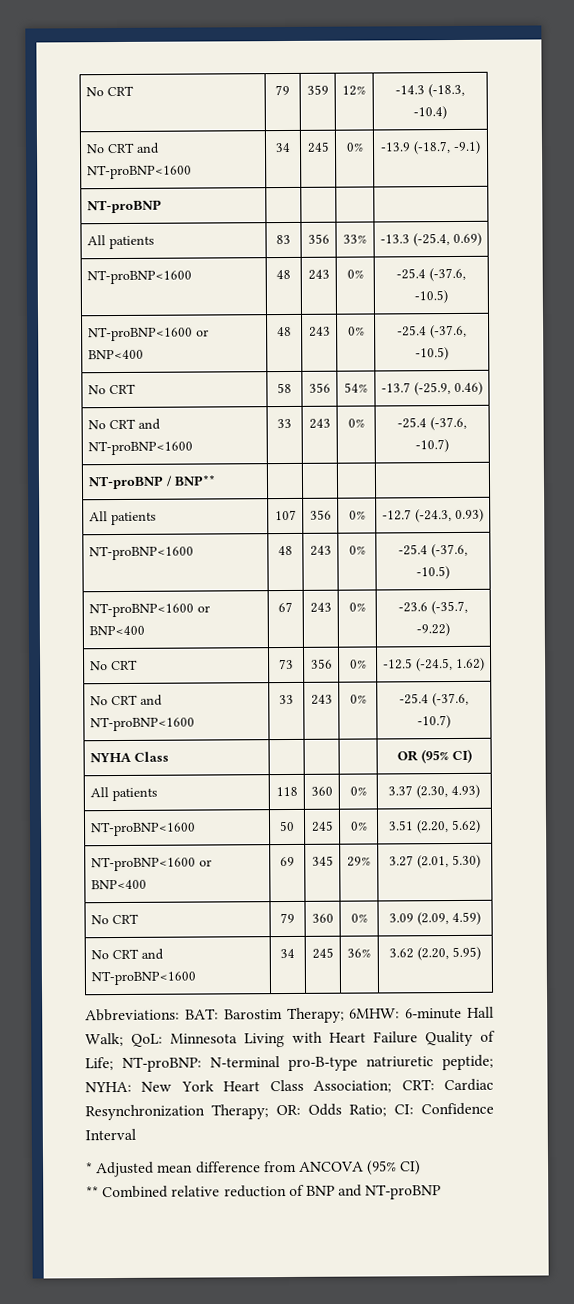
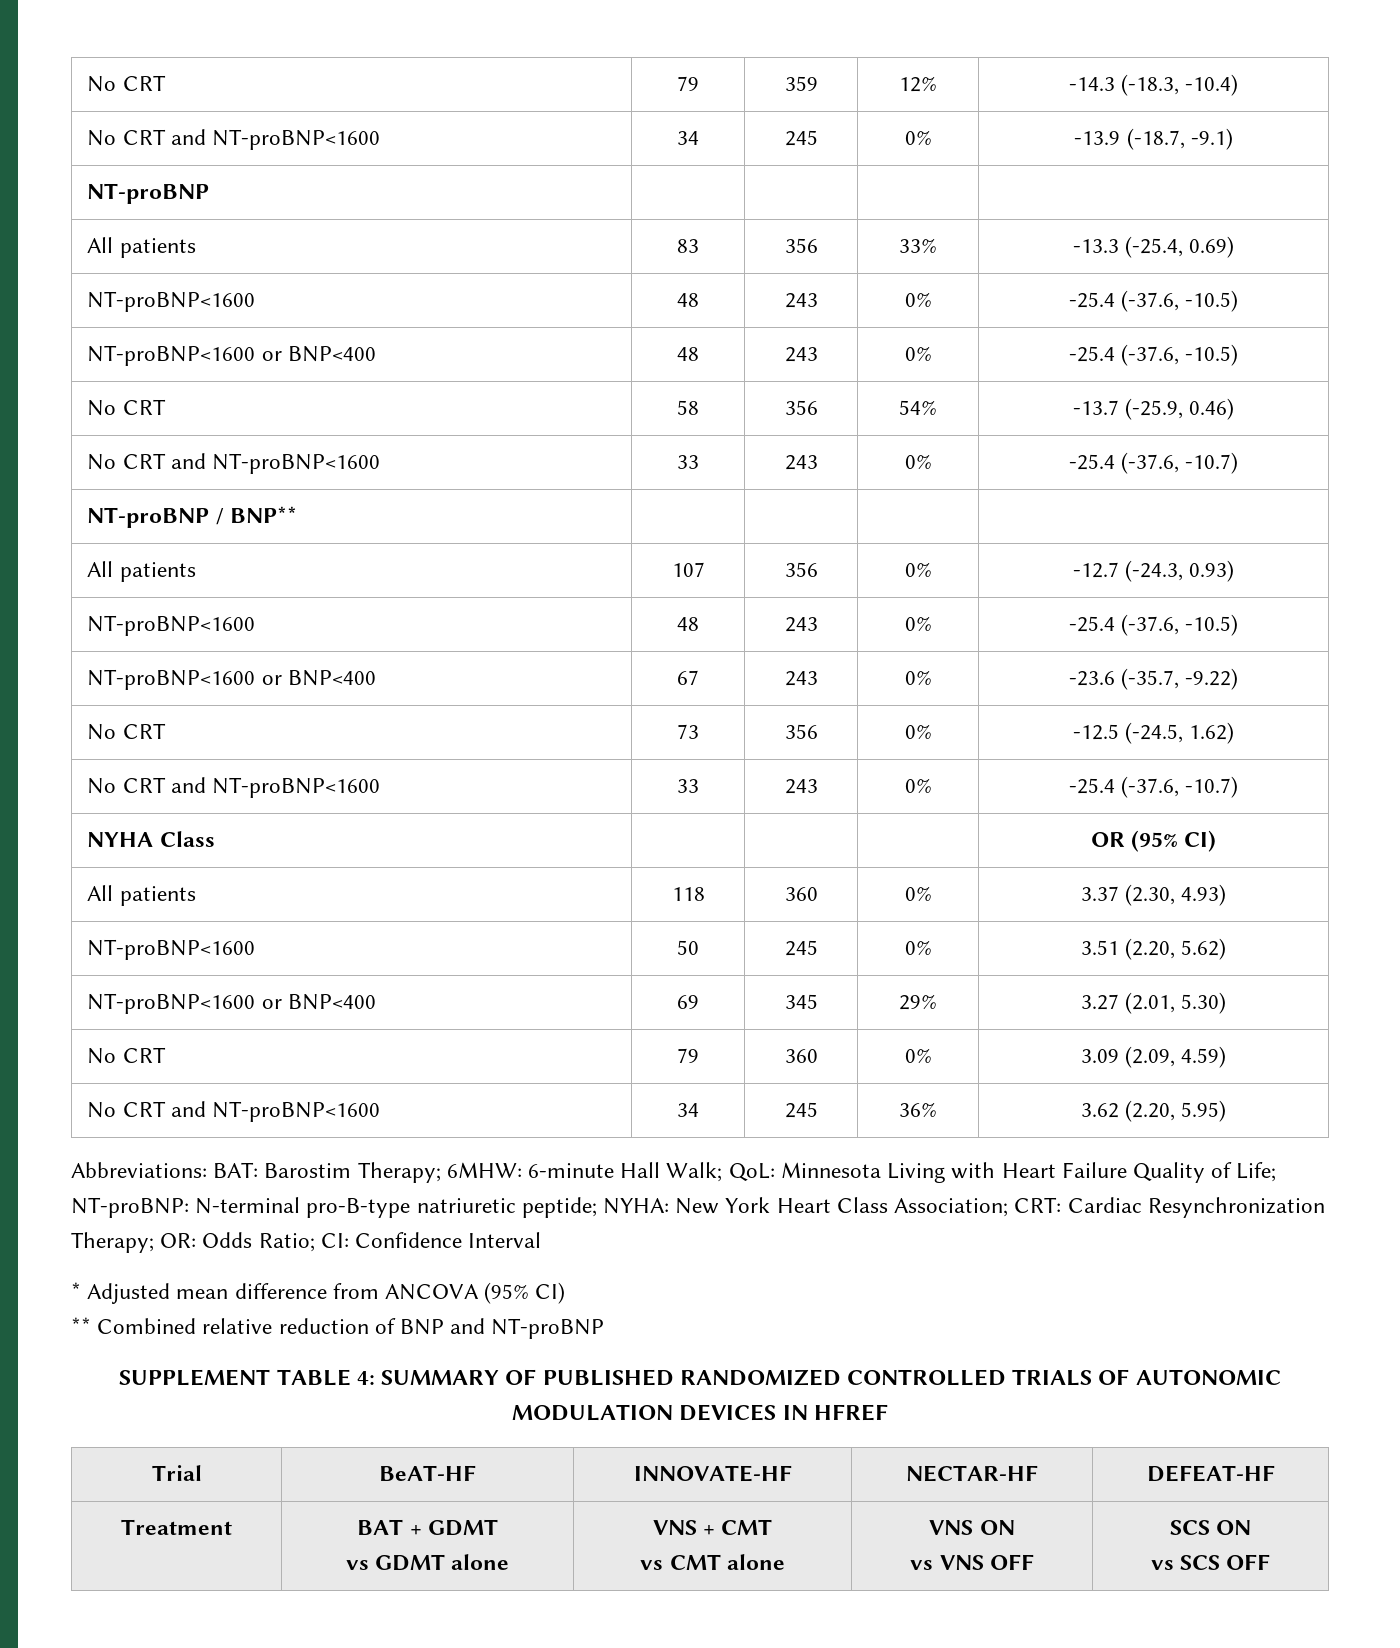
(442, 1192) none -> [119,1369,1281,1386] [512,1404,888,1421] [151,1465,202,1481] [379,1465,476,1481] [633,1465,792,1482] [906,1465,1038,1482] [1146,1465,1275,1482] [121,1519,232,1535] [357,1519,498,1536] [345,1554,510,1571] [652,1519,773,1535] [640,1554,785,1570] [929,1520,1015,1535] [910,1554,1034,1570] [1169,1520,1252,1535] [1150,1554,1271,1570] // SUPPLEMENT TABLE 4: SUMMARY OF PUBLISHED RANDOMIZED CONTROLLED TRIALS OF AUTONOMIC MODULATION DEVICES IN HFREF // Trial | BeAT-HF | INNOVATE-HF | NECTAR-HF | DEFEAT-HF // Treatment | BAT + GDMT // vs GDMT alone | VNS + CMT // vs CMT alone | VNS ON // vs VNS OFF | SCS ON // vs SCS OFF

